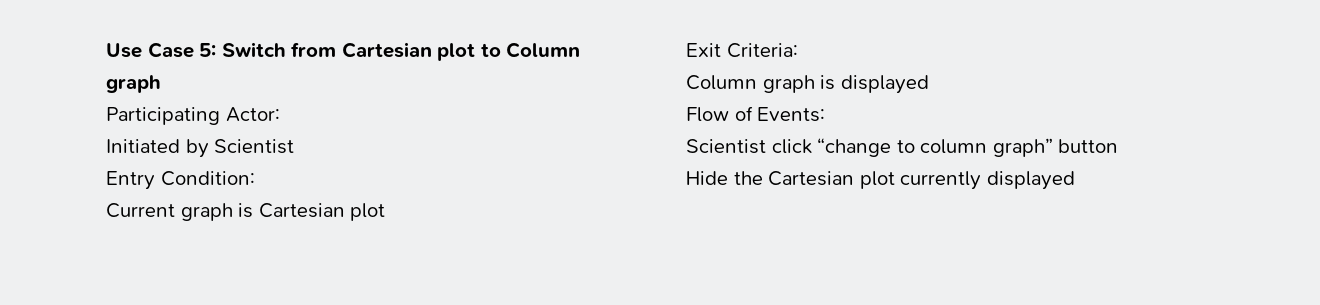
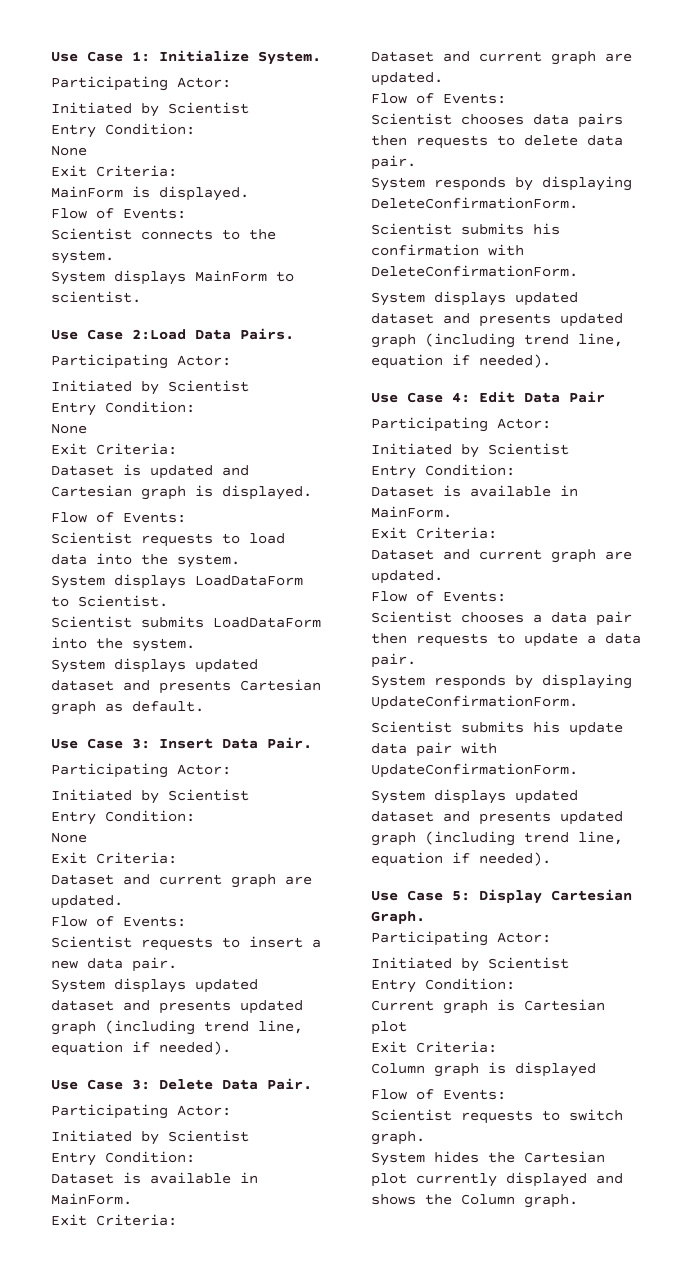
[106,42,581,61] [106,75,161,93] Use Case 5: Switch from Cartesian plot to Column graph -> [51,50,321,65] [51,76,231,91] [51,102,249,117] [51,123,195,138] [51,145,87,156] [51,165,177,177] [51,186,249,201] [51,208,186,219] [51,228,276,240] [51,250,114,264] [51,270,294,285] [51,291,141,303] [51,328,294,340] [51,354,231,369] [51,380,249,395] [51,401,195,416] [51,423,87,434] [51,443,177,455] [51,464,249,479] [51,485,312,500] [51,512,186,523] [51,532,285,547] [51,553,240,568] [51,574,303,589] [51,595,168,607] [51,616,321,628] [51,637,195,652] [51,658,258,673] [51,679,321,694] [51,701,204,715] [51,737,312,749] [51,763,231,778] [51,789,249,804] [51,810,195,825] [51,832,87,843] [51,852,177,864] [51,874,312,888] [51,895,123,909] [51,916,186,927] [51,936,321,951] [51,957,177,972] [51,978,258,993] [51,1000,303,1014] [51,1020,303,1035] [51,1041,231,1056] [51,1078,312,1090] [51,1104,231,1119] [51,1130,249,1145] [51,1151,195,1166] [51,1172,258,1184] [51,1193,132,1205] [51,1214,177,1226] [371,51,632,65] [371,72,443,86] [371,93,506,104] [371,113,623,128] [371,135,623,149] [371,155,416,170] [371,176,632,191] [371,197,578,209] [371,223,560,235] [371,244,524,256] [371,265,578,277] [371,291,578,306] [371,313,623,327] [371,333,623,348] [371,354,551,369] [371,391,605,403] [371,417,551,432] [371,443,569,458] [371,464,515,479] [371,485,578,497] [371,506,452,518] [371,527,497,539] [371,549,632,563] [371,570,443,584] [371,591,506,602] [371,611,632,626] [371,633,641,647] [371,653,416,668] [371,674,632,689] [371,695,578,710] [371,721,623,736] [371,742,497,757] [371,763,578,778] [371,789,578,804] [371,811,623,825] [371,831,623,846] [371,852,551,867] [371,889,632,904] [371,911,425,924] Use Case 1: Initialize System. // Participating Actor: // Initiated by Scientist // Entry Condition: // None // Exit Criteria: // MainForm is displayed. // Flow of Events: // Scientist connects to the system. // System displays MainForm to scientist. // Use Case 2:Load Data Pairs. // Participating Actor: // Initiated by Scientist // Entry Condition: // None // Exit Criteria: // Dataset is updated and Cartesian graph is displayed. // Flow of Events: // Scientist requests to load data into the system. // System displays LoadDataForm to Scientist. // Scientist submits LoadDataForm into the system. // System displays updated dataset and presents Cartesian graph as default. // Use Case 3: Insert Data Pair. // Participating Actor: // Initiated by Scientist // Entry Condition: // None // Exit Criteria: // Dataset and current graph are updated. // Flow of Events: // Scientist requests to insert a new data pair. // System displays updated dataset and presents updated graph (including trend line, equation if needed). // Use Case 3: Delete Data Pair. // Participating Actor: // Initiated by Scientist // Entry Condition: // Dataset is available in MainForm. // Exit Criteria: // Dataset and current graph are updated. // Flow of Events: // Scientist chooses data pairs then requests to delete data pair. // System responds by displaying DeleteConfirmationForm. // Scientist submits his confirmation with DeleteConfirmationForm. // System displays updated dataset and presents updated graph (including trend line, equation if needed). // Use Case 4: Edit Data Pair // Participating Actor: // Initiated by Scientist // Entry Condition: // Dataset is available in MainForm. // Exit Criteria: // Dataset and current graph are updated. // Flow of Events: // Scientist chooses a data pair then requests to update a data pair. // System responds by displaying UpdateConfirmationForm. // Scientist submits his update data pair with UpdateConfirmationForm. // System displays updated dataset and presents updated graph (including trend line, equation if needed). // Use Case 5: Display Cartesian Graph.
[771,138,1119,157] [686,171,728,185] click “change to column graph” button // Hide -> [461,1109,623,1124] [371,1131,425,1145] [371,1151,479,1166] requests to switch graph. // System hides
(1075, 180) none -> [596,1173,623,1184] [371,1194,578,1208] and shows the Column graph.

